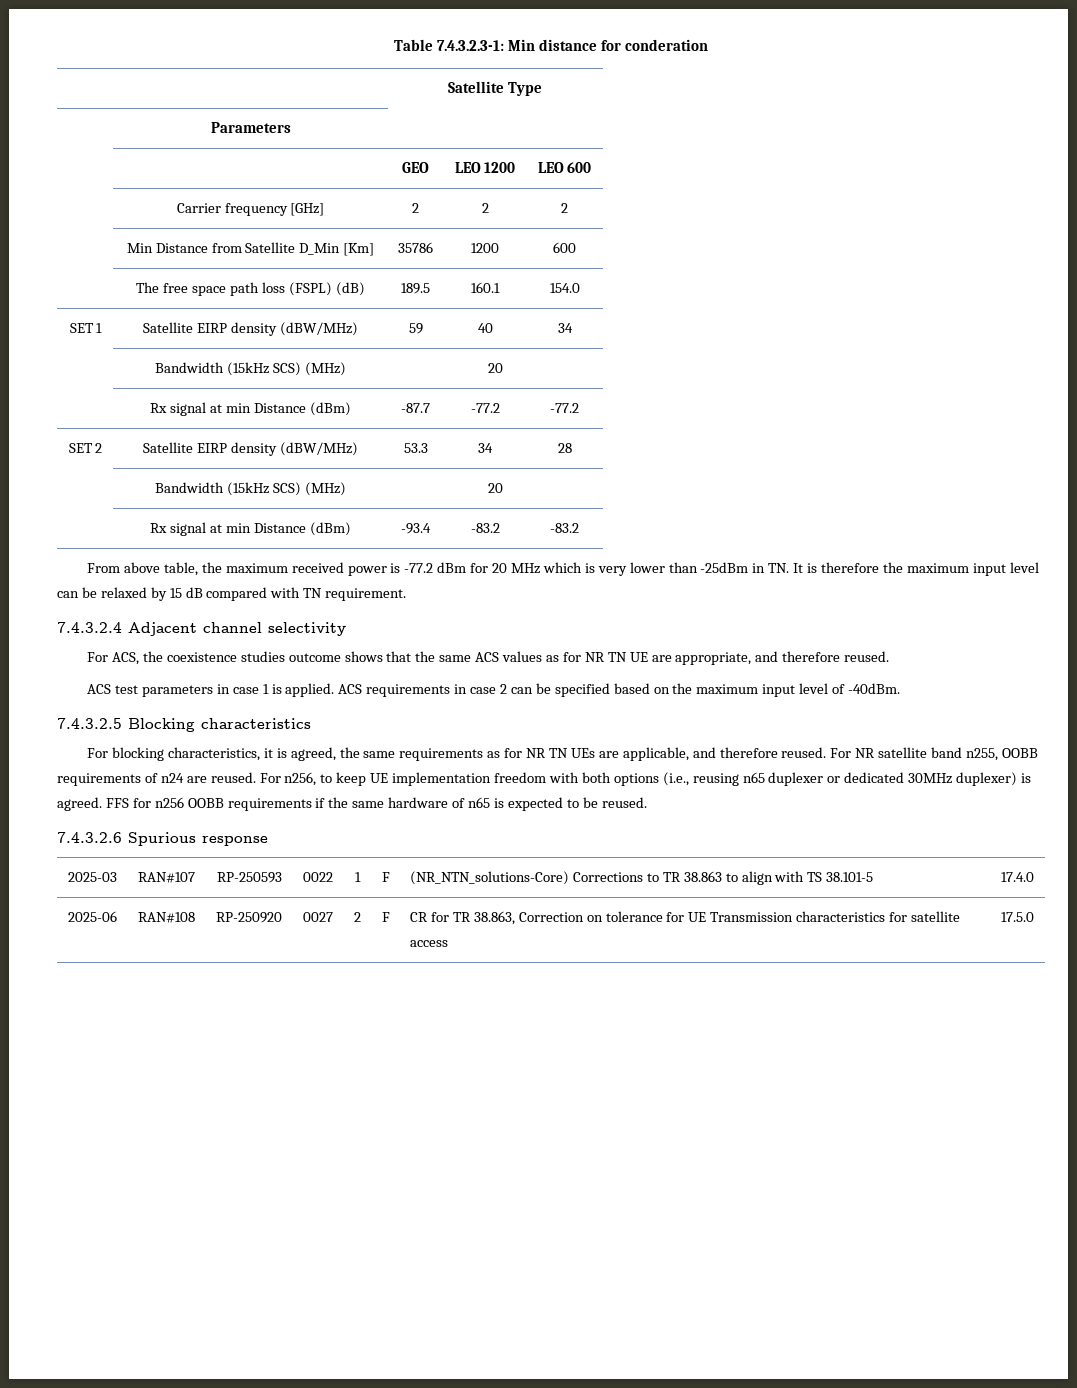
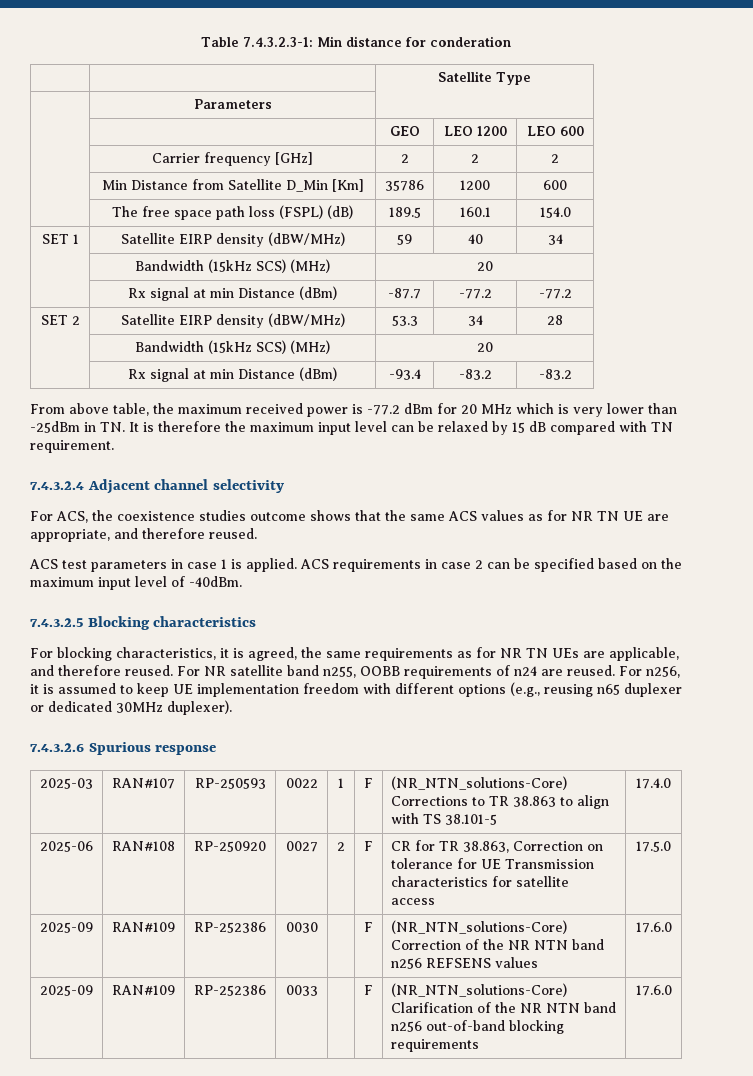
(317, 779) none -> [30,683,116,694] it is assumed
[581,772,689,786] both options (i.e., -> [395,682,540,697] different options (e.g.,
[956,772,1032,786] [57,797,647,811] duplexer) is agreed. FFS for n256 OOBB requirements if the same hardware of n65 is expected to be reused. -> [167,700,232,715] duplexer).
(1034, 917) none -> [40,922,93,933] [112,922,175,932] [194,922,266,933] [285,922,318,933] [364,922,373,932] [391,920,568,934] [391,939,605,950] [391,957,539,969] [635,922,672,933] [40,985,93,996] [112,985,175,995] [194,985,266,996] [285,985,318,996] [364,985,373,995] [391,983,568,997] [391,1002,617,1013] [391,1020,565,1034] [391,1039,480,1052] [635,985,672,996] // 2025-09 | RAN#109 | RP-252386 | 0030 | | F | (NR_NTN_solutions-Core) Correction of the NR NTN band n256 REFSENS values | 17.6.0 // 2025-09 | RAN#109 | RP-252386 | 0033 | | F | (NR_NTN_solutions-Core) Clarification of the NR NTN band n256 out-of-band blocking requirements | 17.6.0

